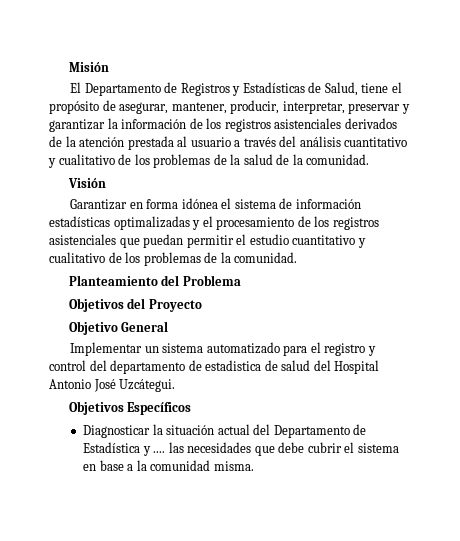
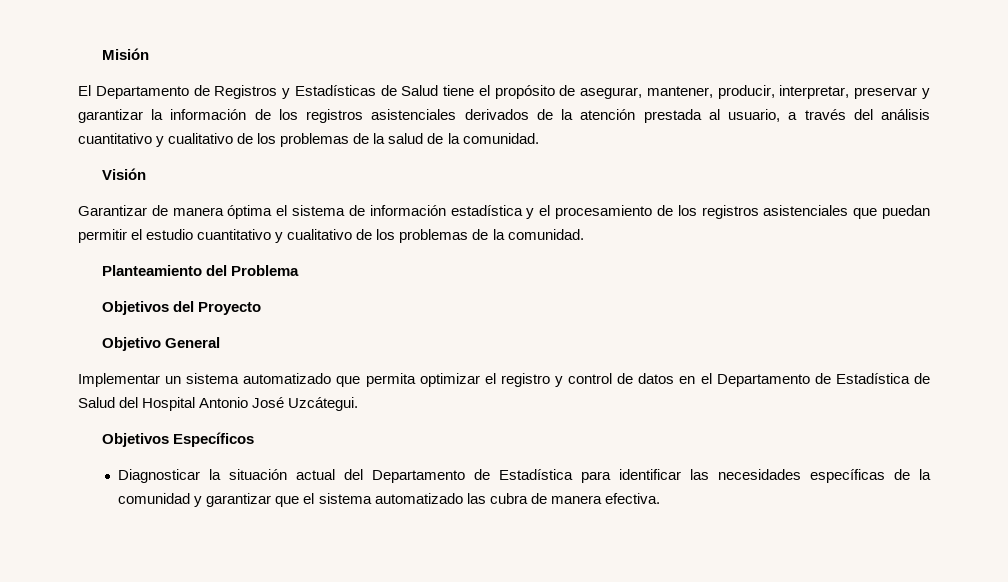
[324,82,358,96] Salud, -> [401,85,439,96] Salud
[190,137,231,147] usuario -> [728,109,781,122] usuario,
[129,198,218,209] en forma idónea -> [151,205,273,219] de manera óptima
[49,216,190,230] estadísticas optimalizadas -> [450,205,523,216] estadística
[283,345,308,356] para -> [336,373,480,387] que permita optimizar
[89,360,311,374] del departamento de estadistica de salud -> [617,373,930,387] [78,397,115,408] de datos en el Departamento de Estadística de Salud
[142,442,399,456] [83,460,254,471] y .... las necesidades que debe cubrir el sistema en base a la comunidad misma. -> [581,469,931,483] [118,493,660,507] para identificar las necesidades específicas de la comunidad y garantizar que el sistema automatizado las cubra de manera efectiva.

